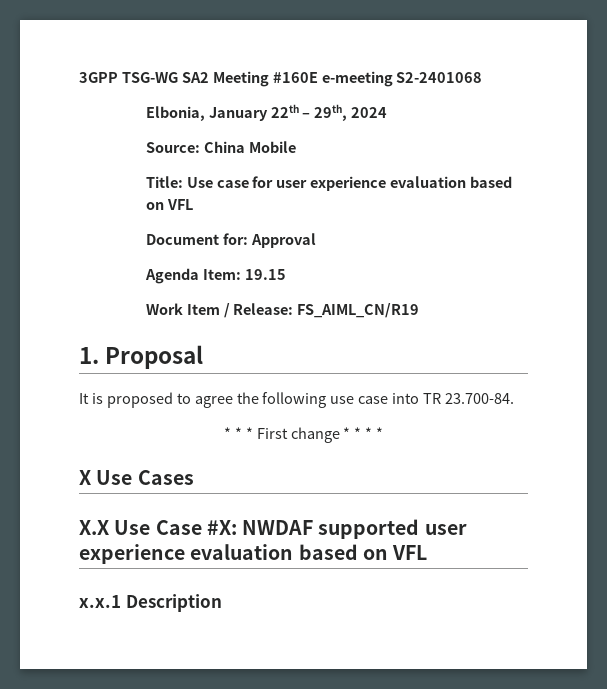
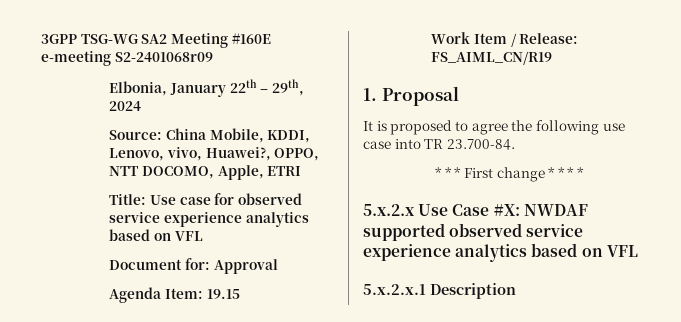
[396,72,483,83] S2-2401068 -> [114,52,213,62] S2-2401068r09
[248,141,296,153] Mobile -> [209,128,311,143] [109,147,320,161] [109,165,302,180] Mobile, KDDI, Lenovo, vivo, Huawei?, OPPO, NTT DOCOMO, Apple, ETRI
[276,176,467,191] user experience evaluation -> [237,193,302,205] [109,212,309,227] observed service experience analytics
[79,470,194,485] [79,520,109,535] X Use Cases // X.X -> [363,204,415,216] 5.x.2.x
[424,524,467,535] [79,544,428,564] [79,595,121,608] user experience evaluation based on VFL // x.x.1 -> [449,223,584,237] [363,243,638,262] [363,284,426,295] observed service experience analytics based on VFL // 5.x.2.x.1

